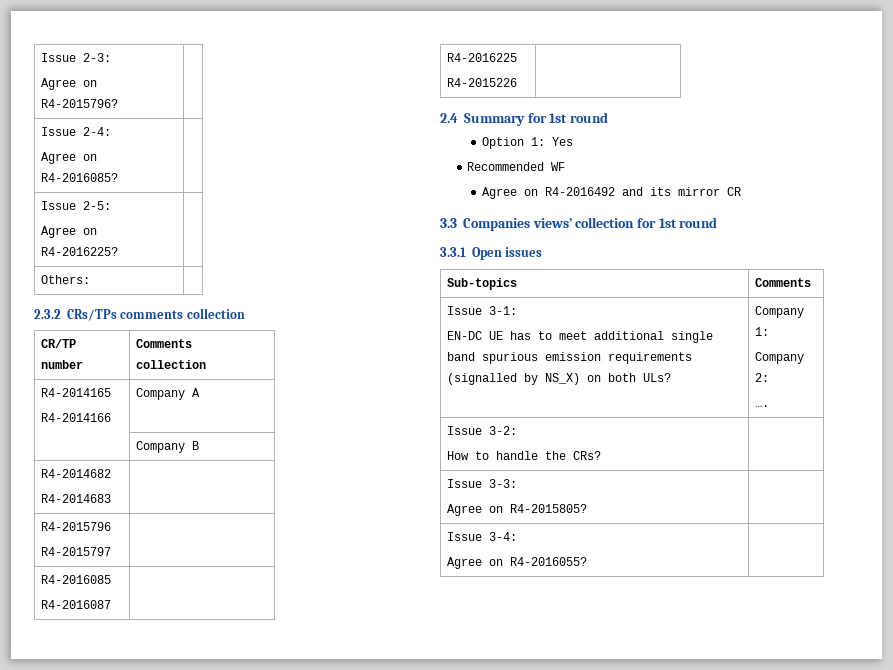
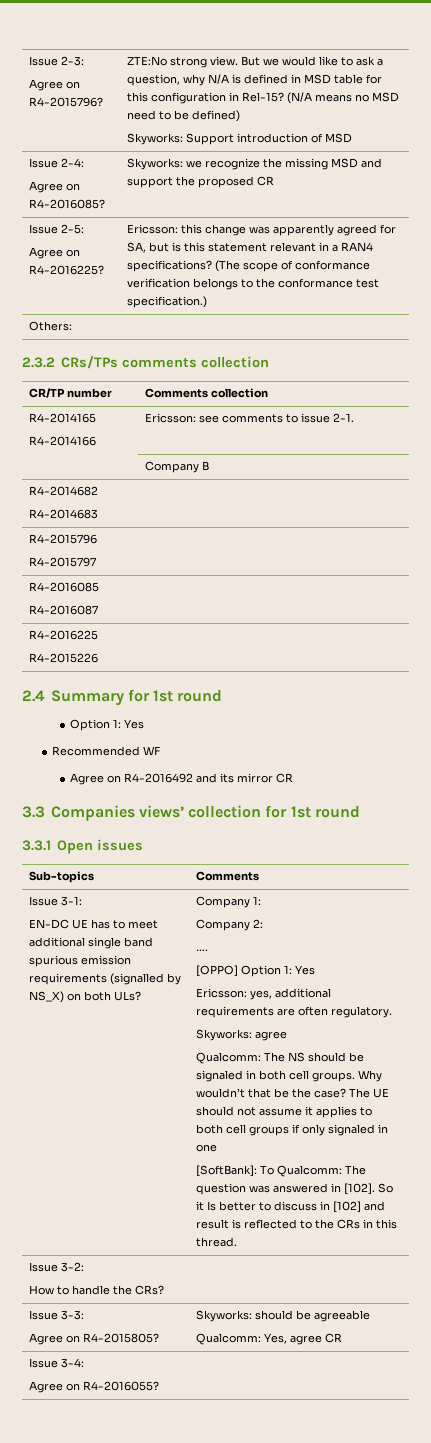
(118, 103) none -> [127,56,384,68] [127,74,383,86] [127,92,400,104] [127,110,241,122] [127,133,353,145] ZTE:No strong view. But we would like to ask a question, why N/A is defined in MSD table for this configuration in Rel-15? (N/A means no MSD need to be defined) // Skyworks: Support introduction of MSD
(118, 177) none -> [127,158,383,170] [127,176,275,188] Skyworks: we recognize the missing MSD and support the proposed CR
(118, 251) none -> [127,224,397,236] [127,242,374,253] [127,260,371,272] [127,278,380,290] [127,296,208,308] Ericsson: this change was apparently agreed for SA, but is this statement relevant in a RAN4 specifications? (The scope of conformance verification belongs to the conformance test specification.)
[135,388,200,400] Company A -> [145,413,355,423] Ericsson: see comments to issue 2-1.
(769, 406) none -> [196,965,316,977] [196,988,332,1000] [196,1006,393,1018] [196,1029,288,1041] [196,1052,365,1064] [196,1070,383,1082] [196,1088,390,1098] [196,1106,373,1118] [196,1124,389,1136] [196,1144,218,1152] [196,1165,367,1177] [196,1183,394,1195] [196,1201,386,1213] [196,1219,398,1229] [196,1237,238,1247] // [OPPO] Option 1: Yes // Ericsson: yes, additional requirements are often regulatory. // Skyworks: agree // Qualcomm: The NS should be signaled in both cell groups. Why wouldn’t that be the case? The UE should not assume it applies to both cell groups if only signaled in one // [SoftBank]: To Qualcomm: The question was answered in [102]. So it Is better to discuss in [102] and result is reflected to the CRs in this thread.
(587, 508) none -> [196,1310,371,1322] [196,1333,343,1345] Skyworks: should be agreeable // Qualcomm: Yes, agree CR

